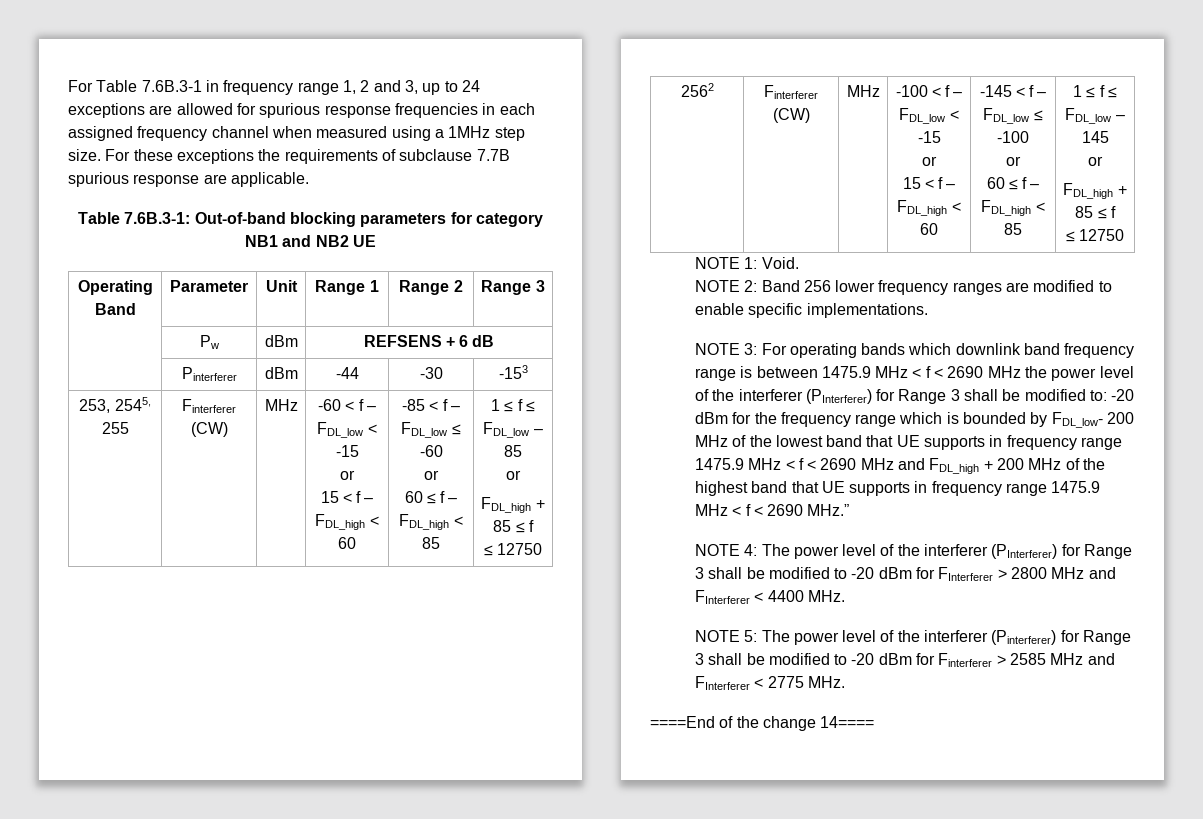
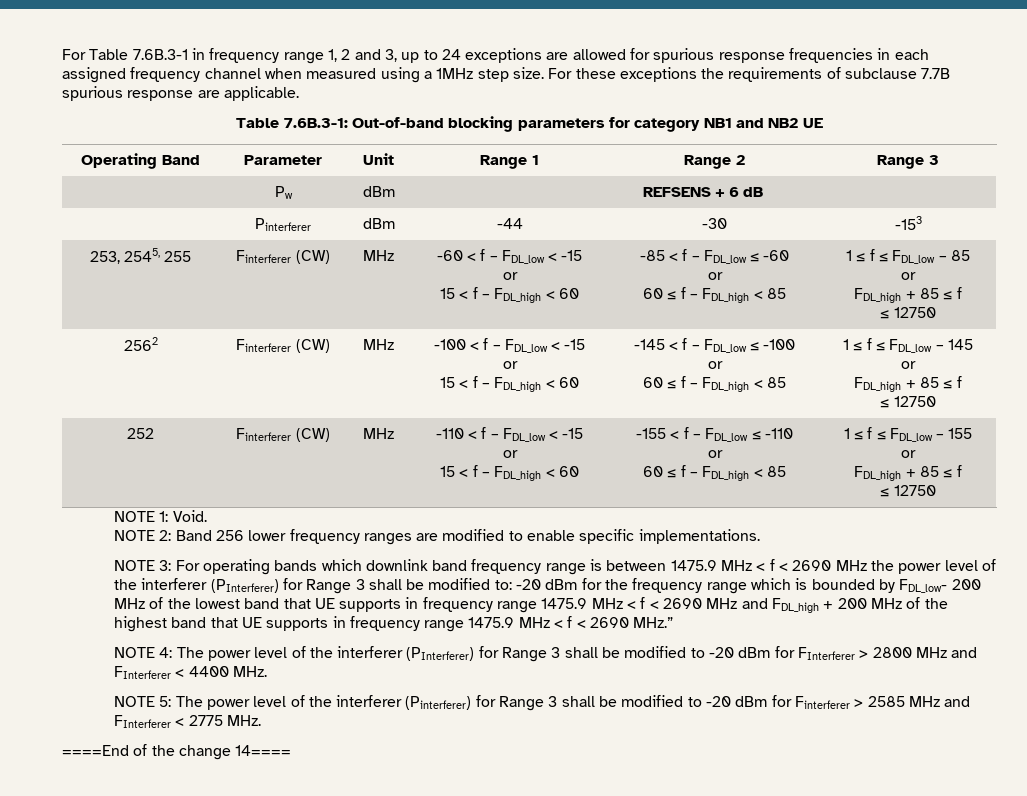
(1125, 235) none -> [127,428,154,439] [236,428,330,442] [363,428,394,439] [435,427,584,442] [502,450,518,458] [440,465,579,481] [636,427,793,442] [707,450,723,458] [643,465,786,481] [843,427,973,442] [901,450,916,458] [854,465,962,481] [880,485,936,497] // 252 | Finterferer (CW) | MHz | -110 < f – FDL_low < -15 // or // 15 < f – FDL_high < 60 | -155 < f – FDL_low ≤ -110 // or // 60 ≤ f – FDL_high < 85 | 1 ≤ f ≤ FDL_low – 155 // or // FDL_high + 85 ≤ f // ≤ 12750

